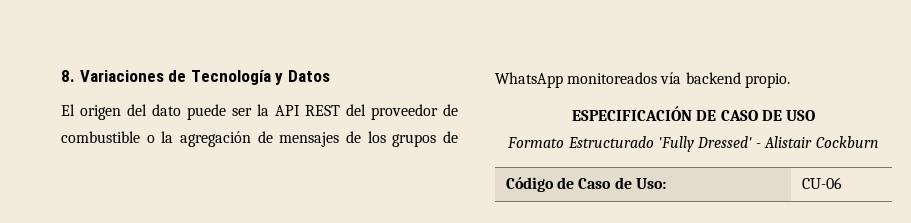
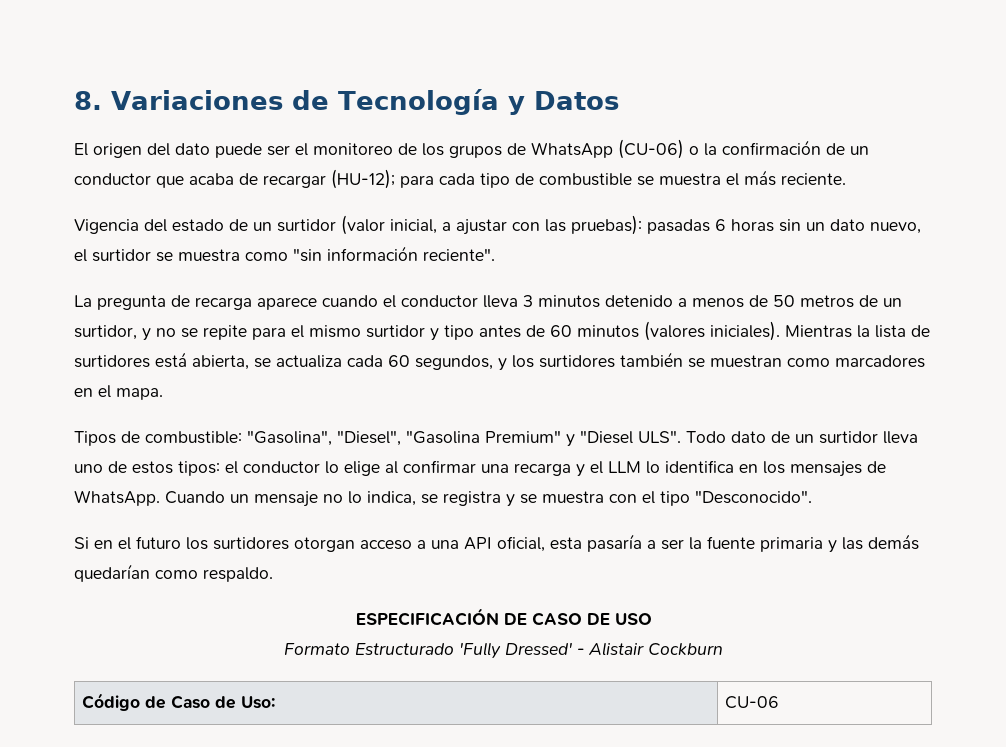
[257,104,458,120] [61,131,340,147] la API REST del proveedor de combustible o la agregación de mensajes -> [295,143,393,156] el monitoreo
[567,72,790,88] monitoreados vía backend propio. -> [618,139,869,159] [74,169,846,189] [74,215,921,235] [74,246,495,262] [74,295,902,310] [74,321,930,341] [74,352,925,371] [74,385,163,400] [74,430,918,447] [74,460,886,477] [74,490,812,507] [74,534,919,553] [74,564,273,582] (CU-06) o la confirmación de un conductor que acaba de recargar (HU-12); para cada tipo de combustible se muestra el más reciente. // Vigencia del estado de un surtidor (valor inicial, a ajustar con las pruebas): pasadas 6 horas sin un dato nuevo, el surtidor se muestra como "sin información reciente". // La pregunta de recarga aparece cuando el conductor lleva 3 minutos detenido a menos de 50 metros de un surtidor, y no se repite para el mismo surtidor y tipo antes de 60 minutos (valores iniciales). Mientras la lista de surtidores está abierta, se actualiza cada 60 segundos, y los surtidores también se muestran como marcadores en el mapa. // Tipos de combustible: "Gasolina", "Diesel", "Gasolina Premium" y "Diesel ULS". Todo dato de un surtidor lleva uno de estos tipos: el conductor lo elige al confirmar una recarga y el LLM lo identifica en los mensajes de WhatsApp. Cuando un mensaje no lo indica, se registra y se muestra con el tipo "Desconocido". // Si en el futuro los surtidores otorgan acceso a una API oficial, esta pasaría a ser la fuente primaria y las demás quedarían como respaldo.

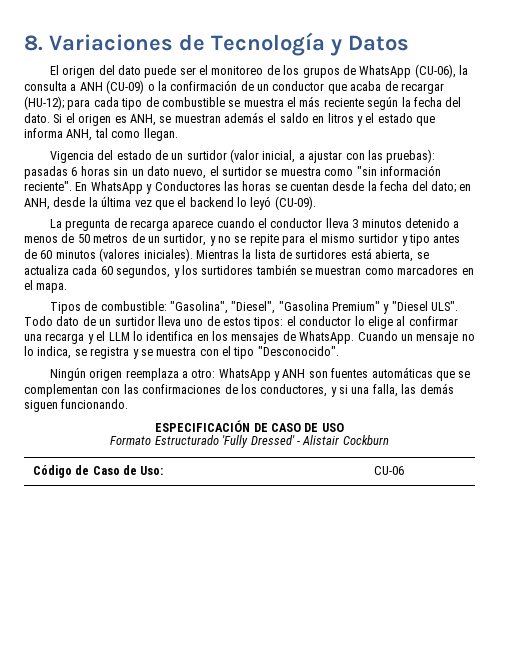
[618,139,684,159] (CU-06) -> [414,64,469,78] [24,80,145,94] (CU-06), la consulta a ANH (CU-09)
[781,173,846,185] reciente. -> [323,97,462,110] [24,112,435,126] [24,128,178,141] reciente según la fecha del dato. Si el origen es ANH, se muestran además el saldo en litros y el estado que informa ANH, tal como llegan.
(495, 254) none -> [75,181,472,194] [24,196,316,210] En WhatsApp y Conductores las horas se cuentan desde la fecha del dato; en ANH, desde la última vez que el backend lo leyó (CU-09).
[74,534,919,553] [74,564,273,582] Si en el futuro los surtidores otorgan acceso a una API oficial, esta pasaría a ser la fuente primaria y las demás quedarían como respaldo. -> [49,367,471,381] [24,383,454,397] [24,399,129,412] Ningún origen reemplaza a otro: WhatsApp y ANH son fuentes automáticas que se complementan con las confirmaciones de los conductores, y si una falla, las demás siguen funcionando.

